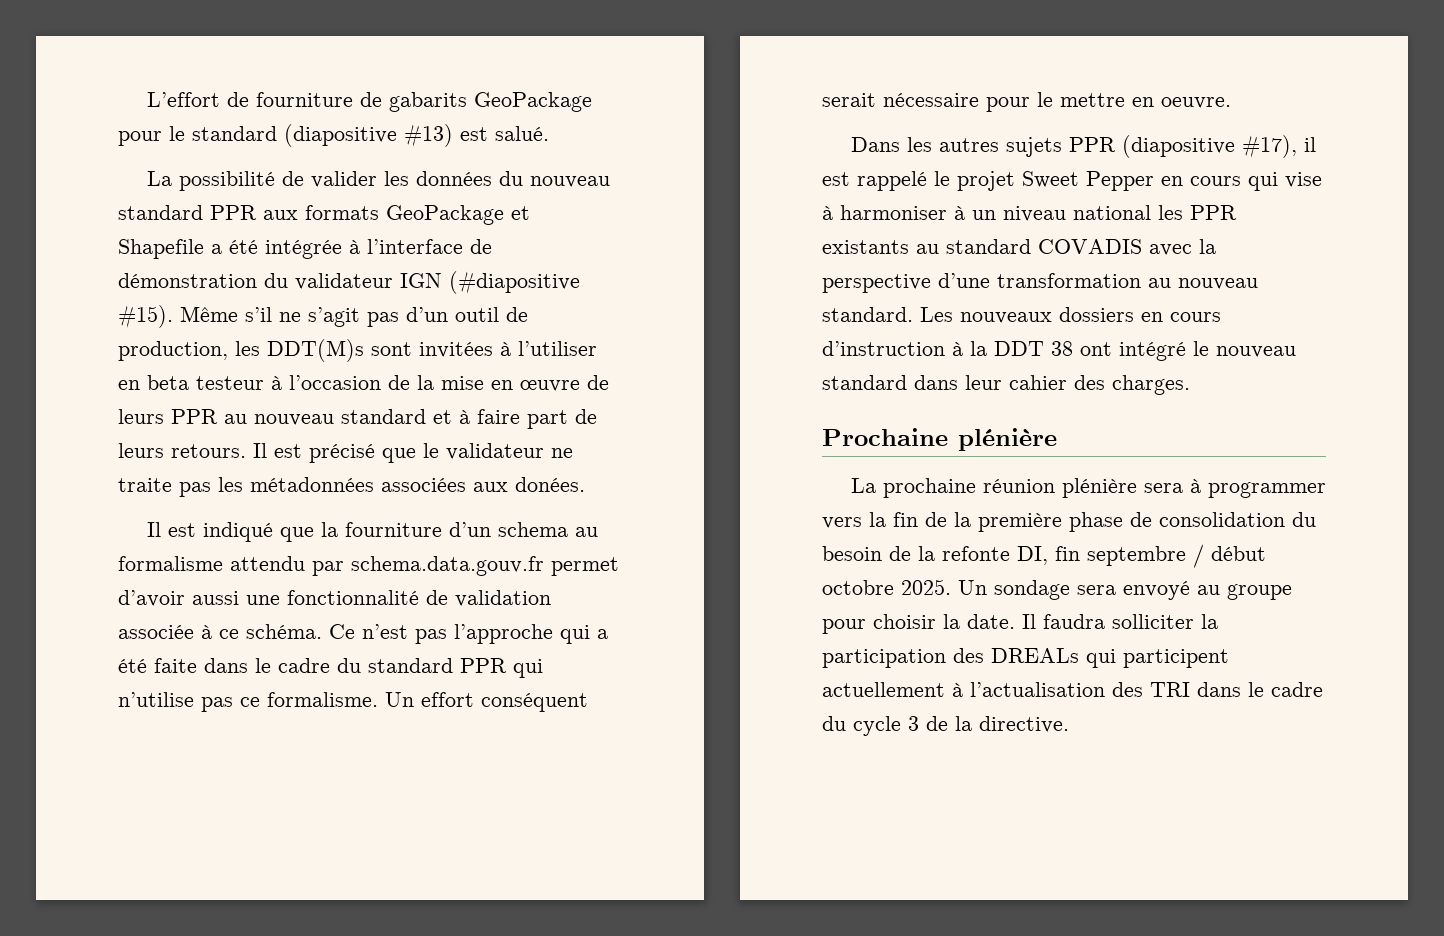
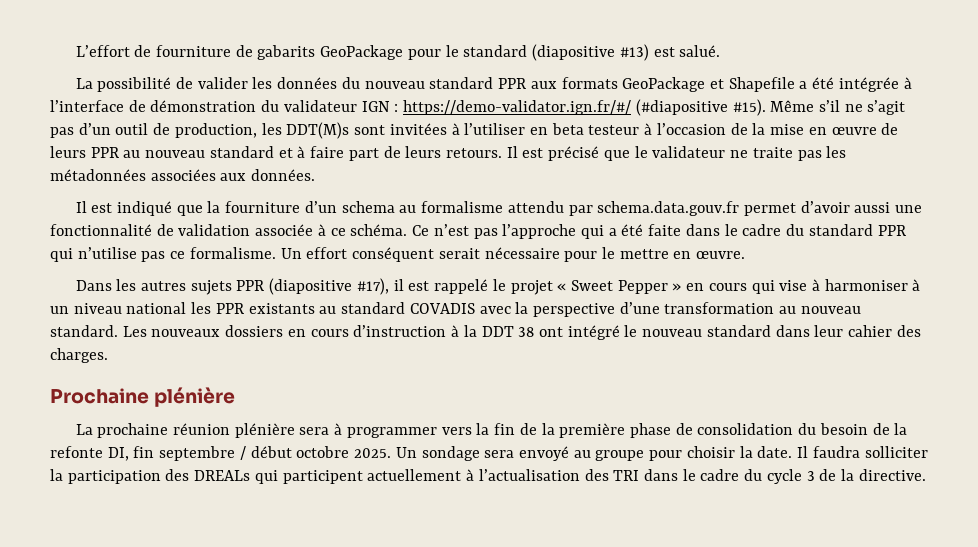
(442, 280) none -> [394,100,632,115] : https://demo-validator.ign.fr/#/
[515,477,585,492] donées. -> [251,169,316,181] données.
[1161,97,1231,109] oeuvre. -> [696,251,746,259] œuvre.
(1015, 181) none -> [557,283,567,291] «
(1154, 181) none -> [672,283,682,291] »

